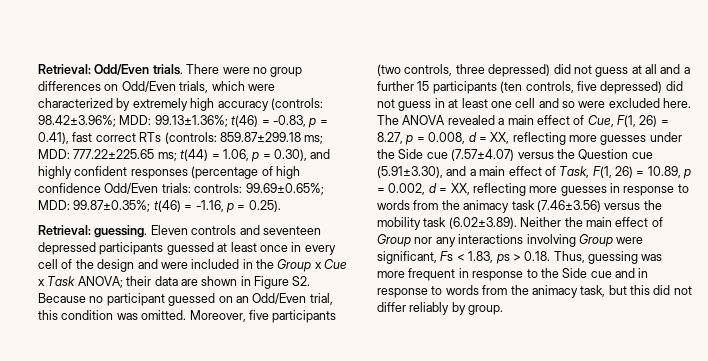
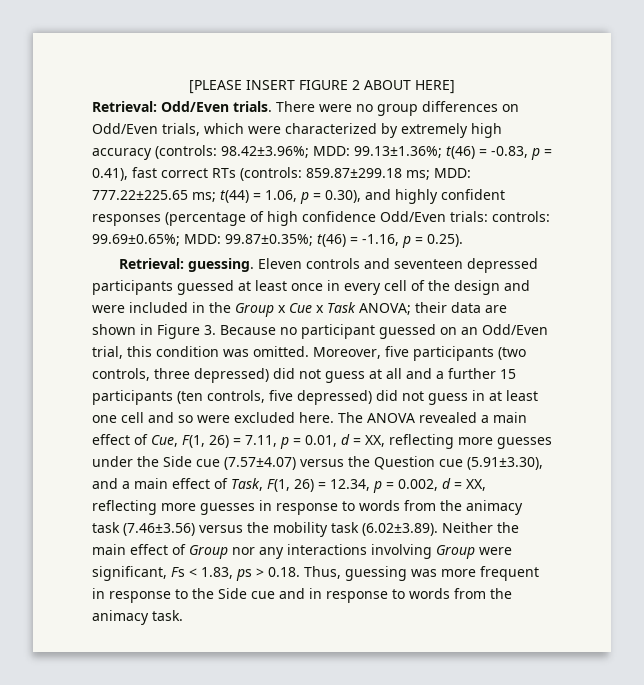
(38, 69) none -> [189,80,455,94] [PLEASE INSERT FIGURE 2 ABOUT HERE] //
[292,276,311,286] S2. -> [204,325,216,335] 3.
[377,132,466,145] 8.27, p = 0.008, -> [245,435,337,449] 7.11, p = 0.01,
[647,166,681,178] 10.89, -> [330,479,370,491] 12.34,
[580,285,692,297] [377,302,504,315] task, but this did not differ reliably by group. -> [152,610,183,621] task.

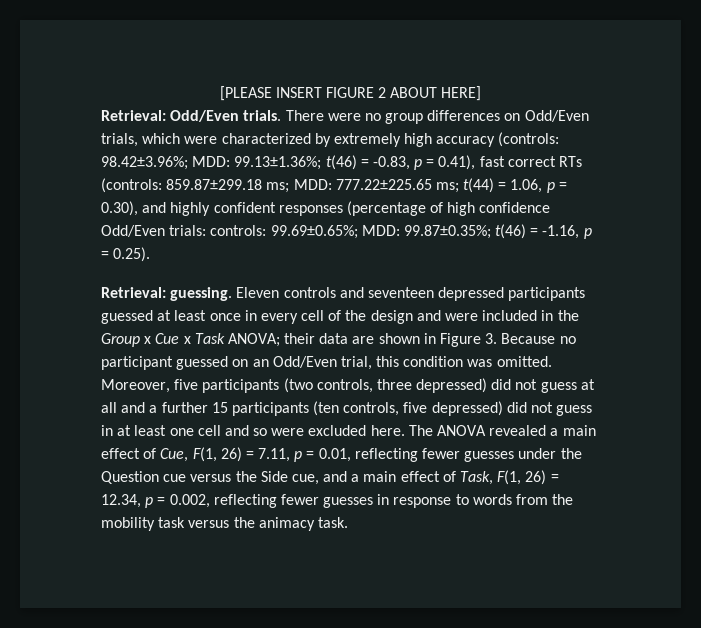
[341,434,552,449] [92,456,543,470] d = XX, reflecting more guesses under the Side cue (7.57±4.07) versus the Question cue (5.91±3.30), -> [354,448,582,462] [101,471,319,485] reflecting fewer guesses under the Question cue versus the Side cue,
[442,478,486,491] [92,500,196,515] d = XX, reflecting more -> [213,494,319,508] reflecting fewer
[466,500,523,515] [92,522,519,537] [92,544,512,559] [92,566,539,581] [92,588,486,603] animacy task (7.46±3.56) versus the mobility task (6.02±3.89). Neither the main effect of Group nor any interactions involving Group were significant, Fs < 1.83, ps > 0.18. Thus, guessing was more frequent in response to the Side cue and in response to words from -> [101,517,230,531] mobility task versus

